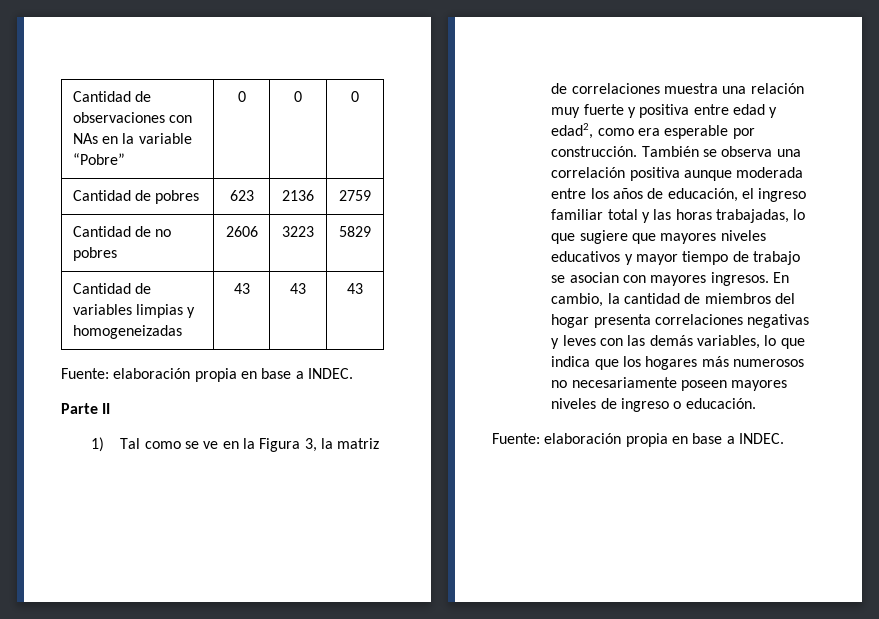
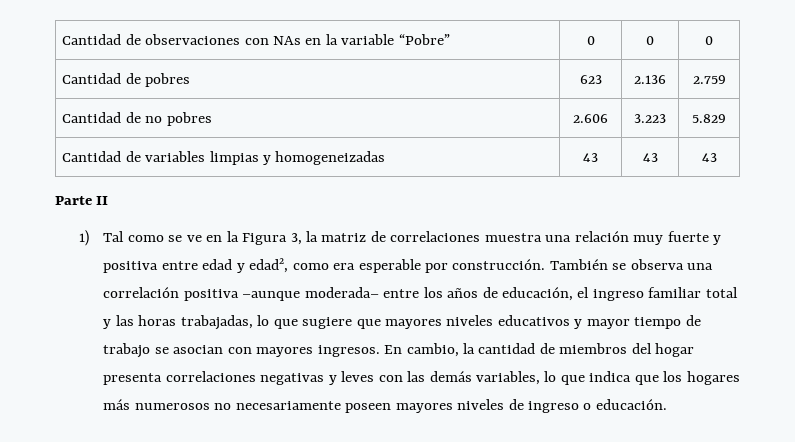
[282,190,314,201] [339,190,371,201] 2136 | 2759 -> [634,75,666,84] [692,75,726,84] 2.136 | 2.759
[225,226,258,237] [282,226,314,237] [339,226,371,237] 2606 | 3223 | 5829 -> [573,114,608,123] [634,114,666,123] [692,114,726,123] 2.606 | 3.223 | 5.829
[61,368,353,382] // Fuente: elaboración propia en base a INDEC. -> (717, 157) none
[683,167,804,181] aunque moderada -> [242,287,379,301] –aunque moderada–
[492,433,784,447] // Fuente: elaboración propia en base a INDEC. -> (667, 404) none

